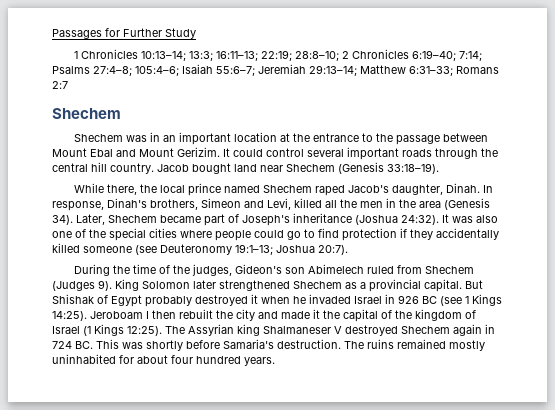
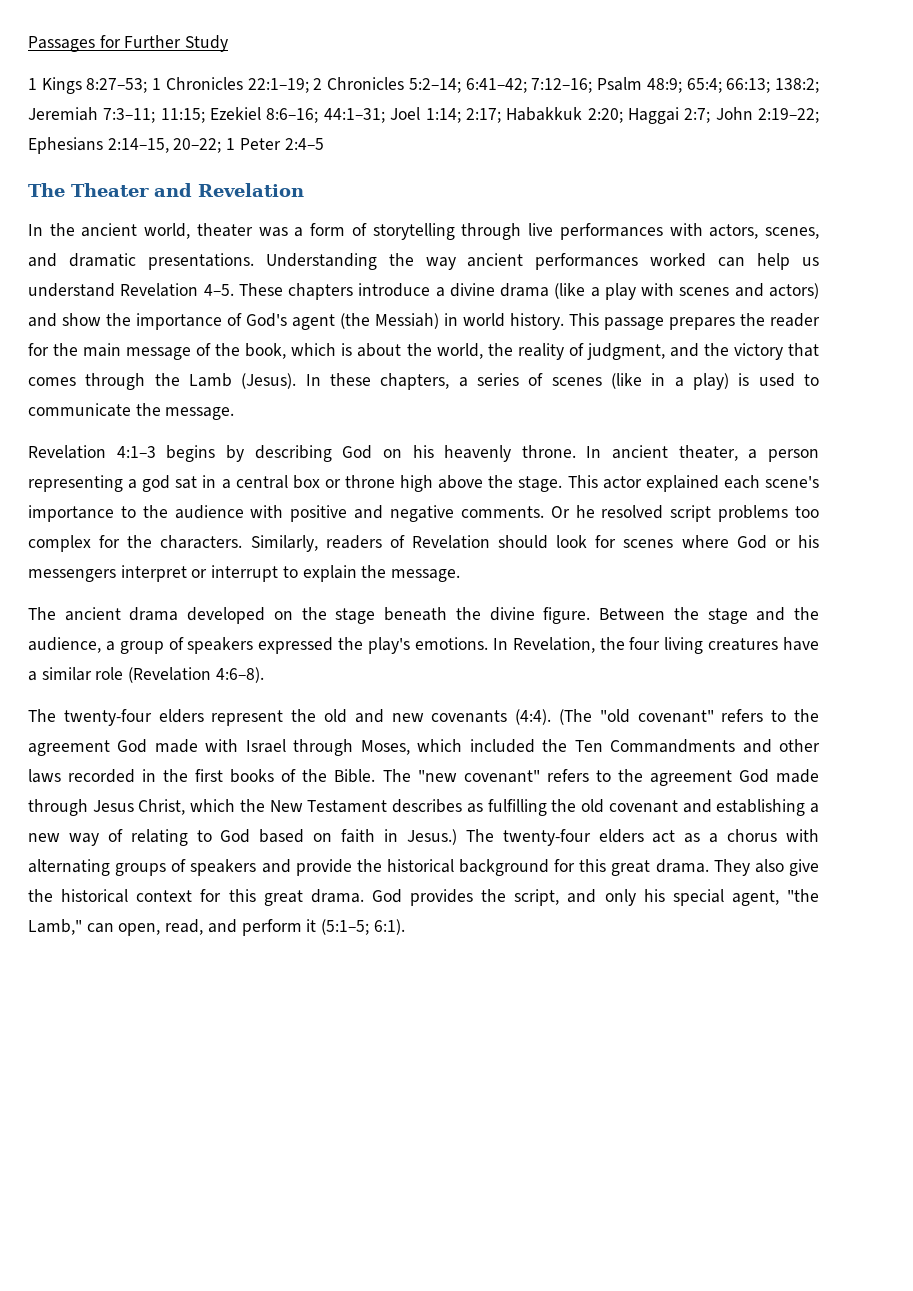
[81,49,483,61] [52,64,499,76] [52,81,68,89] [52,108,121,119] [74,132,489,145] [52,147,498,160] [52,162,439,174] [74,183,494,196] [52,198,490,211] [52,213,498,226] [52,228,499,241] [52,243,348,255] [74,264,475,276] [52,279,483,292] [52,294,502,307] [52,309,476,322] [52,324,495,336] [52,339,485,351] [52,354,275,366] Chronicles 10:13–14; 13:3; 16:11–13; 22:19; 28:8–10; 2 Chronicles 6:19–40; 7:14; Psalms 27:4–8; 105:4–6; Isaiah 55:6–7; Jeremiah 29:13–14; Matthew 6:31–33; Romans 2:7 // Shechem // Shechem was in an important location at the entrance to the passage between Mount Ebal and Mount Gerizim. It could control several important roads through the central hill country. Jacob bought land near Shechem (Genesis 33:18–19). // While there, the local prince named Shechem raped Jacob's daughter, Dinah. In response, Dinah's brothers, Simeon and Levi, killed all the men in the area (Genesis 34). Later, Shechem became part of Joseph's inheritance (Joshua 24:32). It was also one of the special cities where people could go to find protection if they accidentally killed someone (see Deuteronomy 19:1–13; Joshua 20:7). // During the time of the judges, Gideon's son Abimelech ruled from Shechem (Judges 9). King Solomon later strengthened Shechem as a provincial capital. But Shishak of Egypt probably destroyed it when he invaded Israel in 926 BC (see 1 Kings 14:25). Jeroboam I then rebuilt the city and made it the capital of the kingdom of Israel (1 Kings 12:25). The Assyrian king Shalmaneser V destroyed Shechem again in 724 BC. This was shortly before Samaria's destruction. The ruins remained mostly uninhabited for about four hundred years. -> [41,77,820,94] [28,107,819,124] [28,137,324,154] [28,183,304,197] [28,223,820,240] [28,253,819,270] [28,283,819,300] [28,313,820,330] [28,343,820,360] [28,373,820,390] [28,403,235,420] [28,445,819,462] [28,475,819,492] [28,505,820,522] [28,535,819,552] [28,565,461,582] [28,607,820,624] [28,637,820,654] [28,667,264,683] [28,709,819,726] [28,739,820,756] [28,769,819,786] [28,799,820,816] [28,829,820,846] [28,859,819,876] [28,889,819,906] [28,919,405,936] Kings 8:27–53; 1 Chronicles 22:1–19; 2 Chronicles 5:2–14; 6:41–42; 7:12–16; Psalm 48:9; 65:4; 66:13; 138:2; Jeremiah 7:3–11; 11:15; Ezekiel 8:6–16; 44:1–31; Joel 1:14; 2:17; Habakkuk 2:20; Haggai 2:7; John 2:19–22; Ephesians 2:14–15, 20–22; 1 Peter 2:4–5 // The Theater and Revelation // In the ancient world, theater was a form of storytelling through live performances with actors, scenes, and dramatic presentations. Understanding the way ancient performances worked can help us understand Revelation 4–5. These chapters introduce a divine drama (like a play with scenes and actors) and show the importance of God's agent (the Messiah) in world history. This passage prepares the reader for the main message of the book, which is about the world, the reality of judgment, and the victory that comes through the Lamb (Jesus). In these chapters, a series of scenes (like in a play) is used to communicate the message. // Revelation 4:1–3 begins by describing God on his heavenly throne. In ancient theater, a person representing a god sat in a central box or throne high above the stage. This actor explained each scene's importance to the audience with positive and negative comments. Or he resolved script problems too complex for the characters. Similarly, readers of Revelation should look for scenes where God or his messengers interpret or interrupt to explain the message. // The ancient drama developed on the stage beneath the divine figure. Between the stage and the audience, a group of speakers expressed the play's emotions. In Revelation, the four living creatures have a similar role (Revelation 4:6–8). // The twenty-four elders represent the old and new covenants (4:4). (The "old covenant" refers to the agreement God made with Israel through Moses, which included the Ten Commandments and other laws recorded in the first books of the Bible. The "new covenant" refers to the agreement God made through Jesus Christ, which the New Testament describes as fulfilling the old covenant and establishing a new way of relating to God based on faith in Jesus.) The twenty-four elders act as a chorus with alternating groups of speakers and provide the historical background for this great drama. They also give the historical context for this great drama. God provides the script, and only his special agent, "the Lamb," can open, read, and perform it (5:1–5; 6:1).

